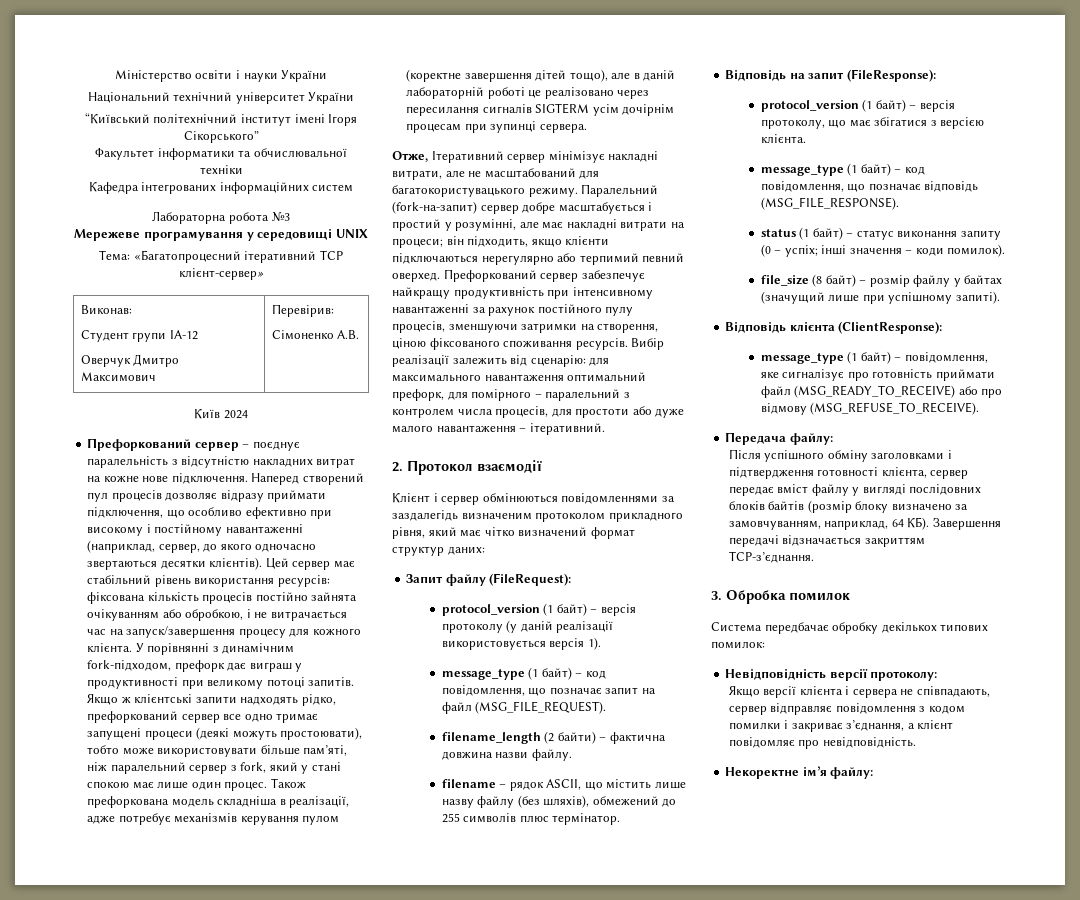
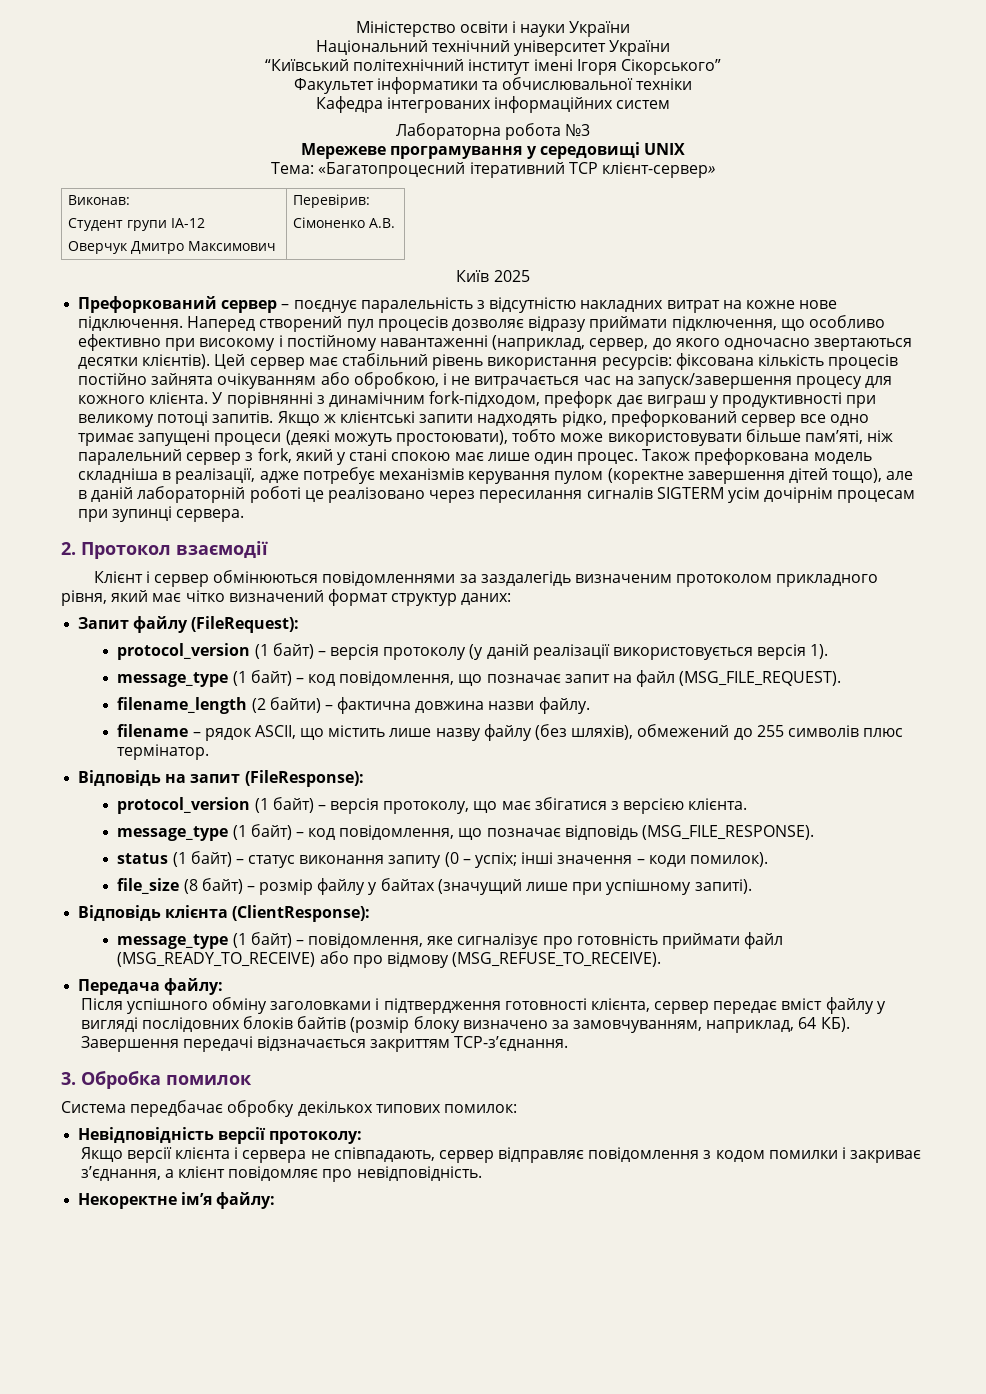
[223,410,248,419] 2024 -> [493,270,530,282] 2025
[392,151,659,163] [392,168,600,180] [392,184,659,197] [392,201,653,214] [392,219,685,231] [392,236,610,248] [392,253,685,265] [392,269,645,282] [392,287,653,299] [392,304,634,316] [392,321,659,333] [392,338,665,350] [392,355,610,367] [392,372,647,382] [392,389,630,401] [392,406,685,418] [392,423,605,435] // Отже, Ітеративний сервер мінімізує накладні витрати, але не масштабований для багатокористувацького режиму. Паралельний (fork-на-запит) сервер добре масштабується і простий у розумінні, але має накладні витрати на процеси; він підходить, якщо клієнти підключаються нерегулярно або терпимий певний оверхед. Префоркований сервер забезпечує найкращу продуктивність при інтенсивному навантаженні за рахунок постійного пулу процесів, зменшуючи затримки на створення, ціною фіксованого споживання ресурсів. Вибір реалізації залежить від сценарію: для максимального навантаження оптимальний префорк, для помірного – паралельний з контролем числа процесів, для простоти або дуже малого навантаження – ітеративний. -> (245, 515) none

